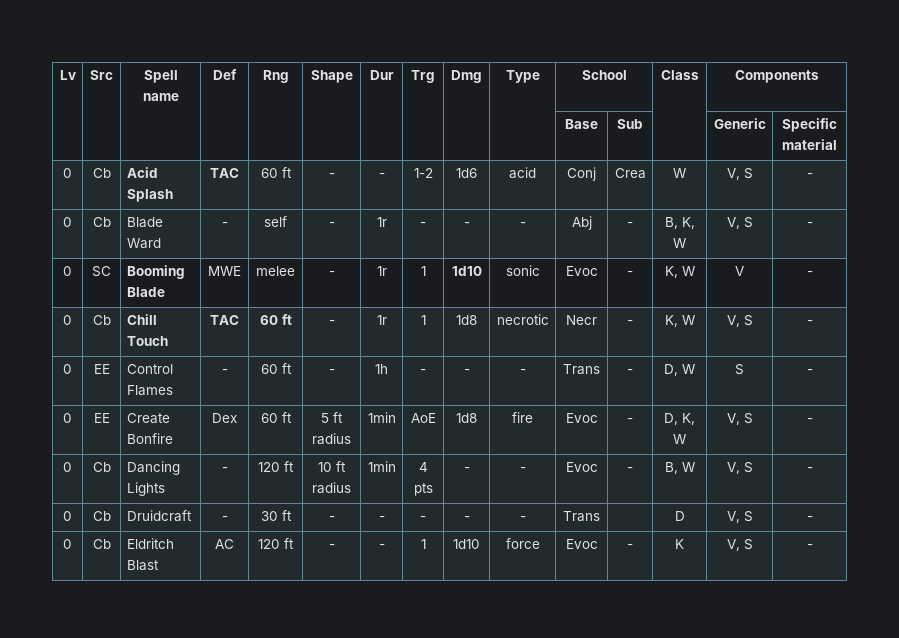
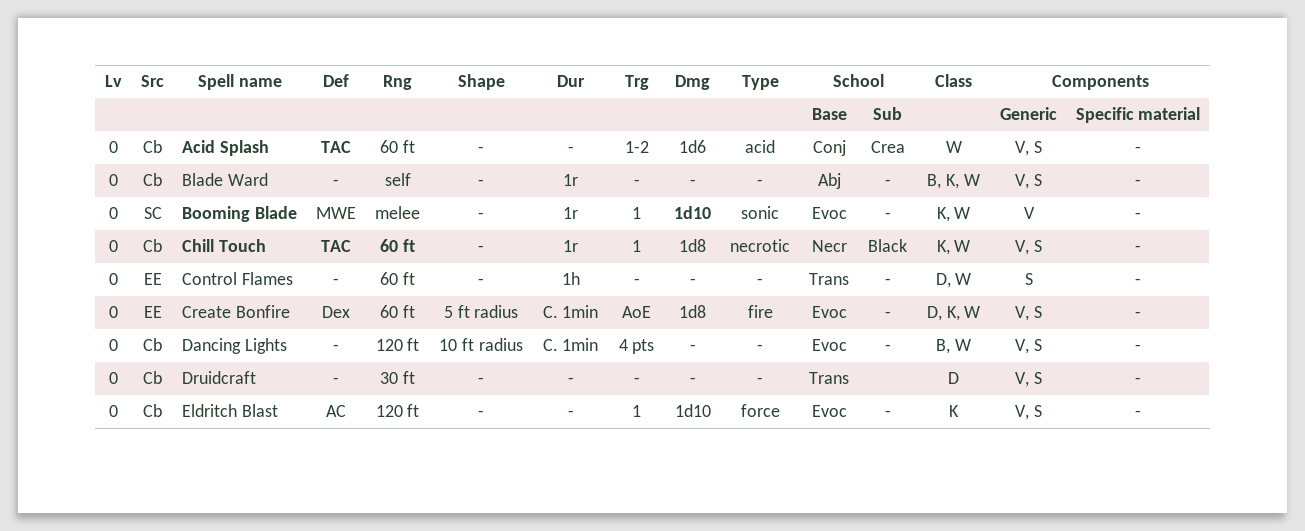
[627,320,633,325] - -> [868,239,908,252] Black
(351, 439) none -> [542,306,558,318] C.
(351, 488) none -> [542,339,558,351] C.

